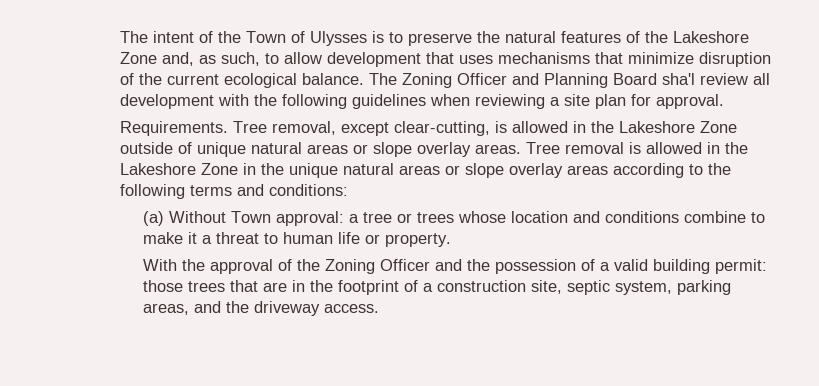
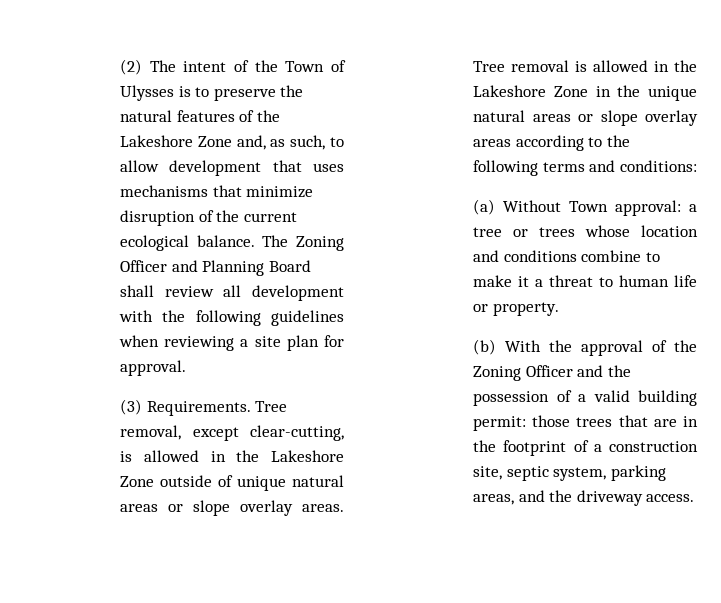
(120, 37) none -> [120,59,142,75] (2)
[662,73,696,85] sha'l -> [120,285,154,297] shall
(725, 101) none -> [120,399,142,415] (3)
(451, 240) none -> [473,339,496,355] (b)

